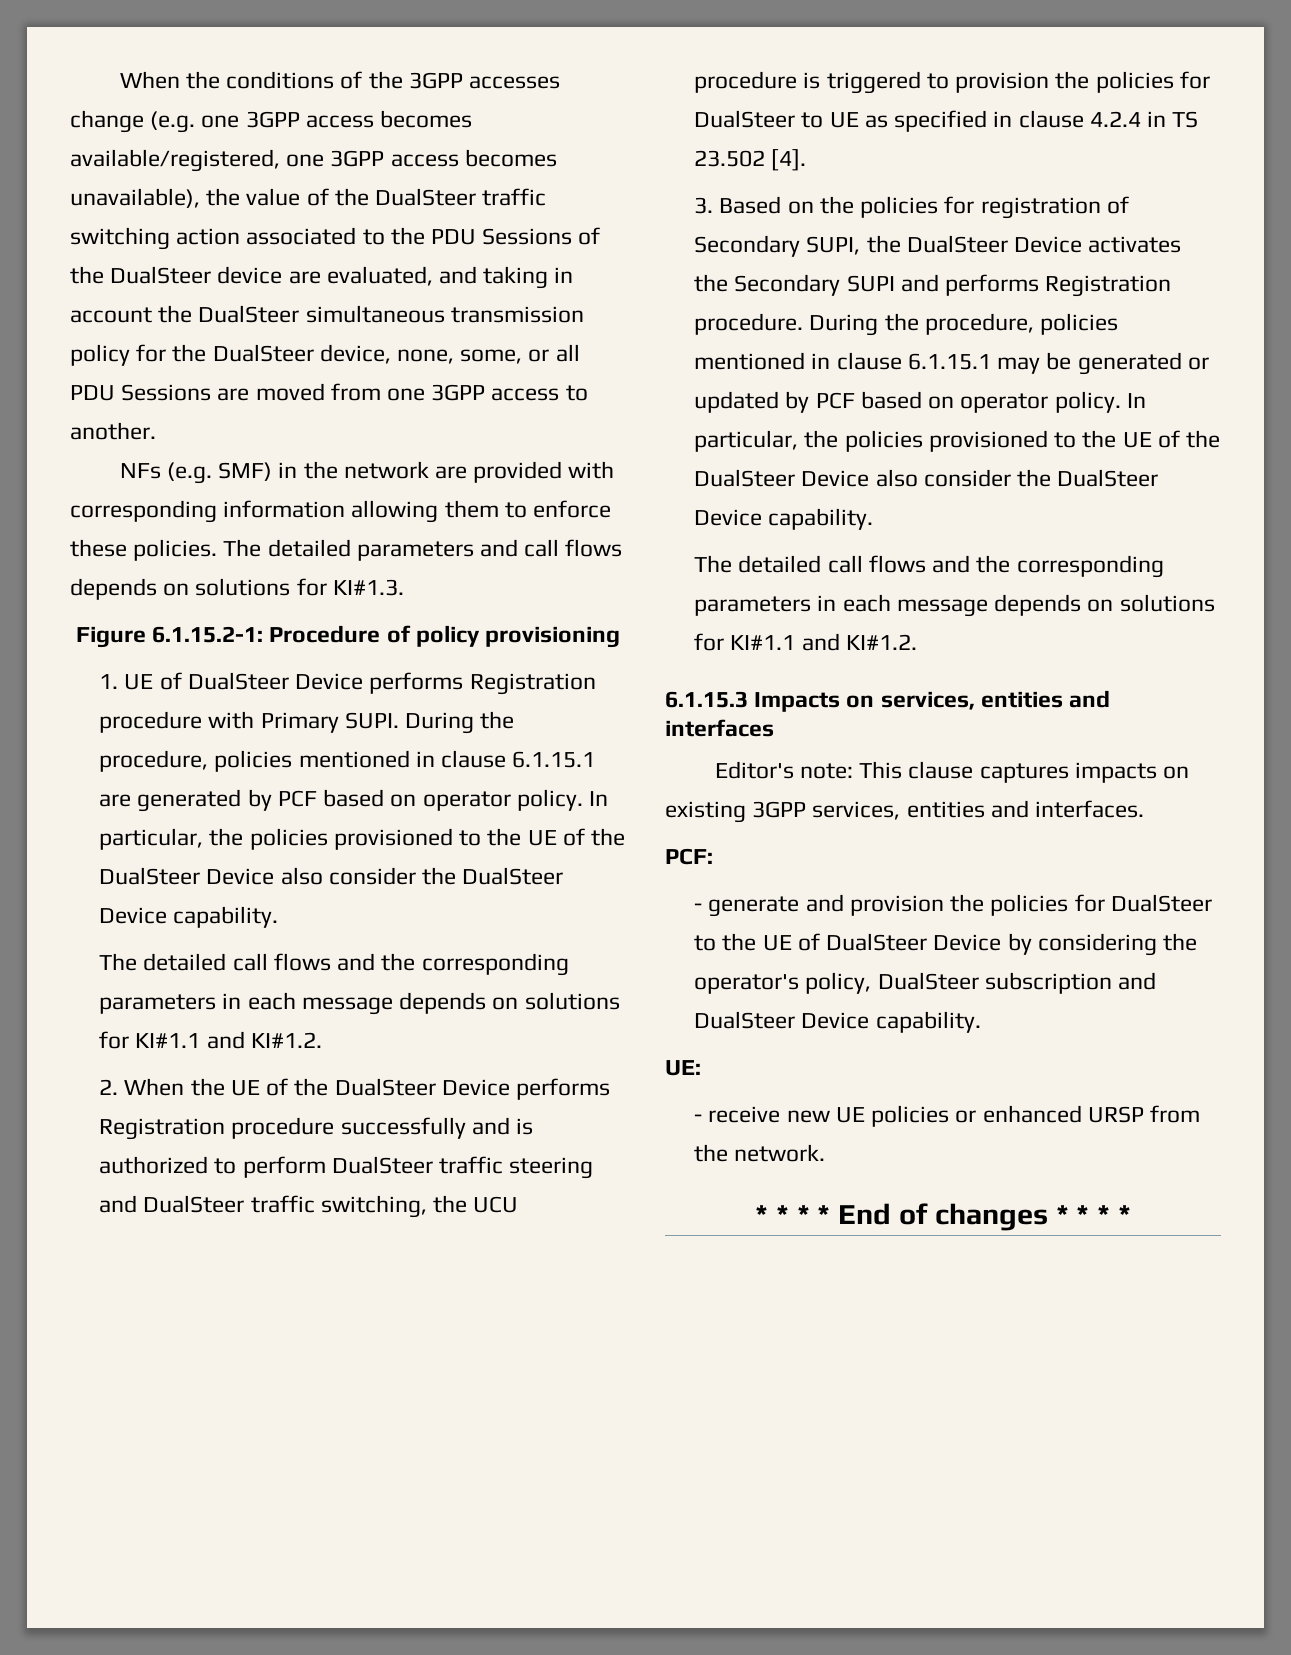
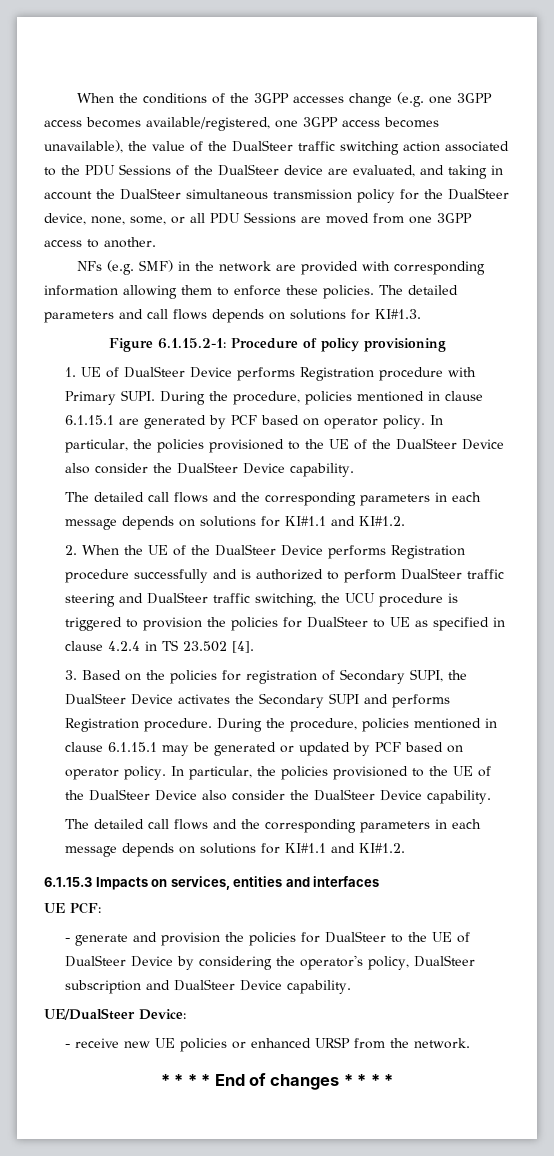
[714,761,1190,783] [665,800,1145,823] Editor's note: This clause captures impacts on existing 3GPP services, entities and interfaces. // -> [44,903,65,913] UE
[665,1060,701,1076] UE: -> [44,1008,186,1020] UE/DualSteer Device:

